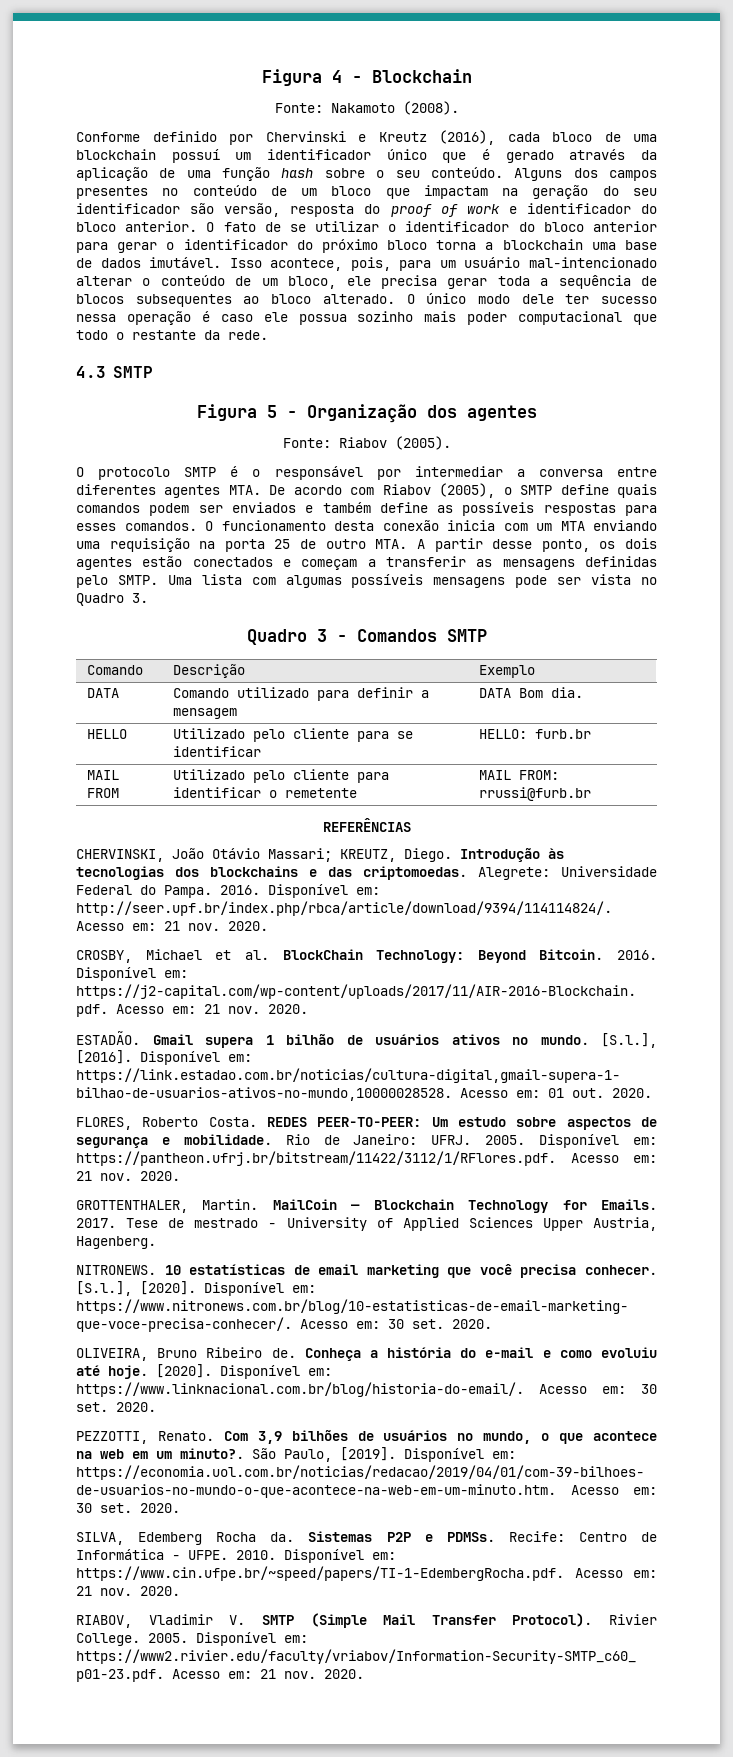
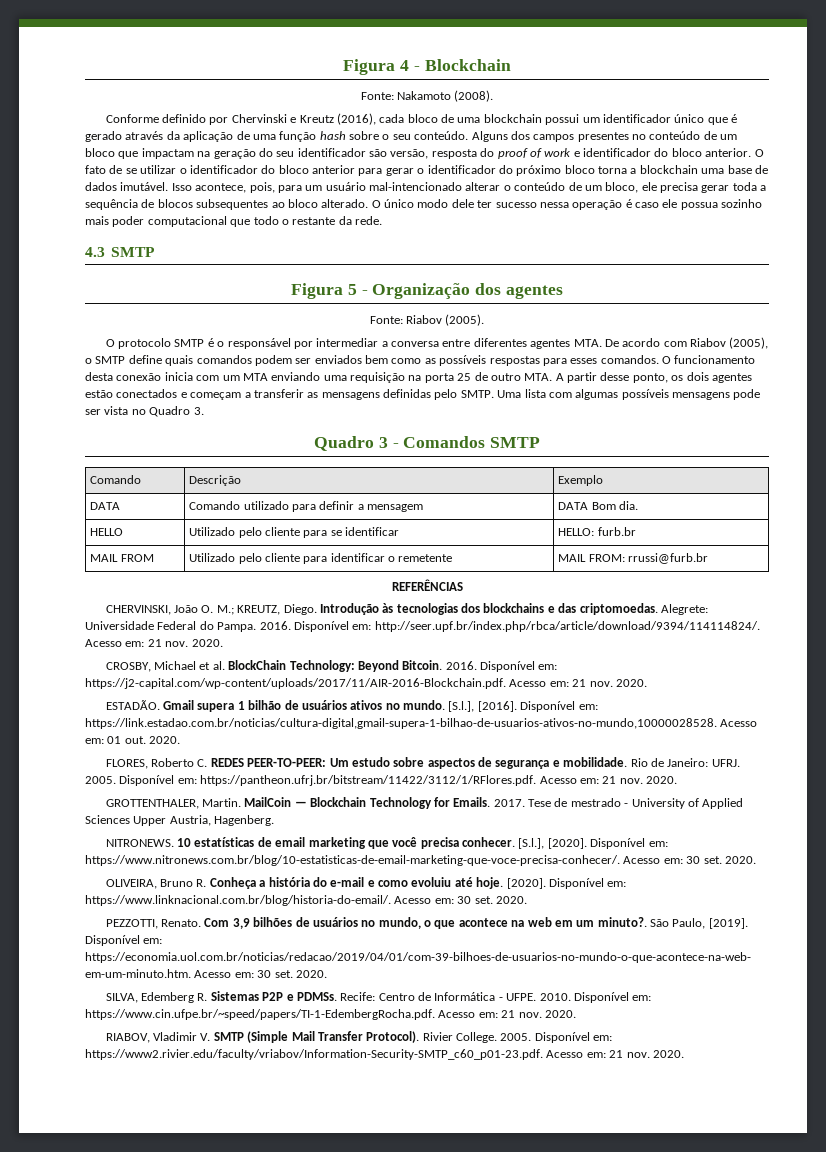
[171,149,220,163] possuí -> [545,114,580,125] possui
[305,502,428,513] e também define -> [365,355,422,364] bem como
[212,848,332,862] Otávio Massari; -> [201,605,234,615] O. M.;
[208,1117,257,1127] Costa. -> [197,759,208,767] C.
[206,1347,296,1358] Ribeiro de. -> [196,879,207,887] R.
[216,1532,295,1542] Rocha da. -> [197,993,208,1001] R.

